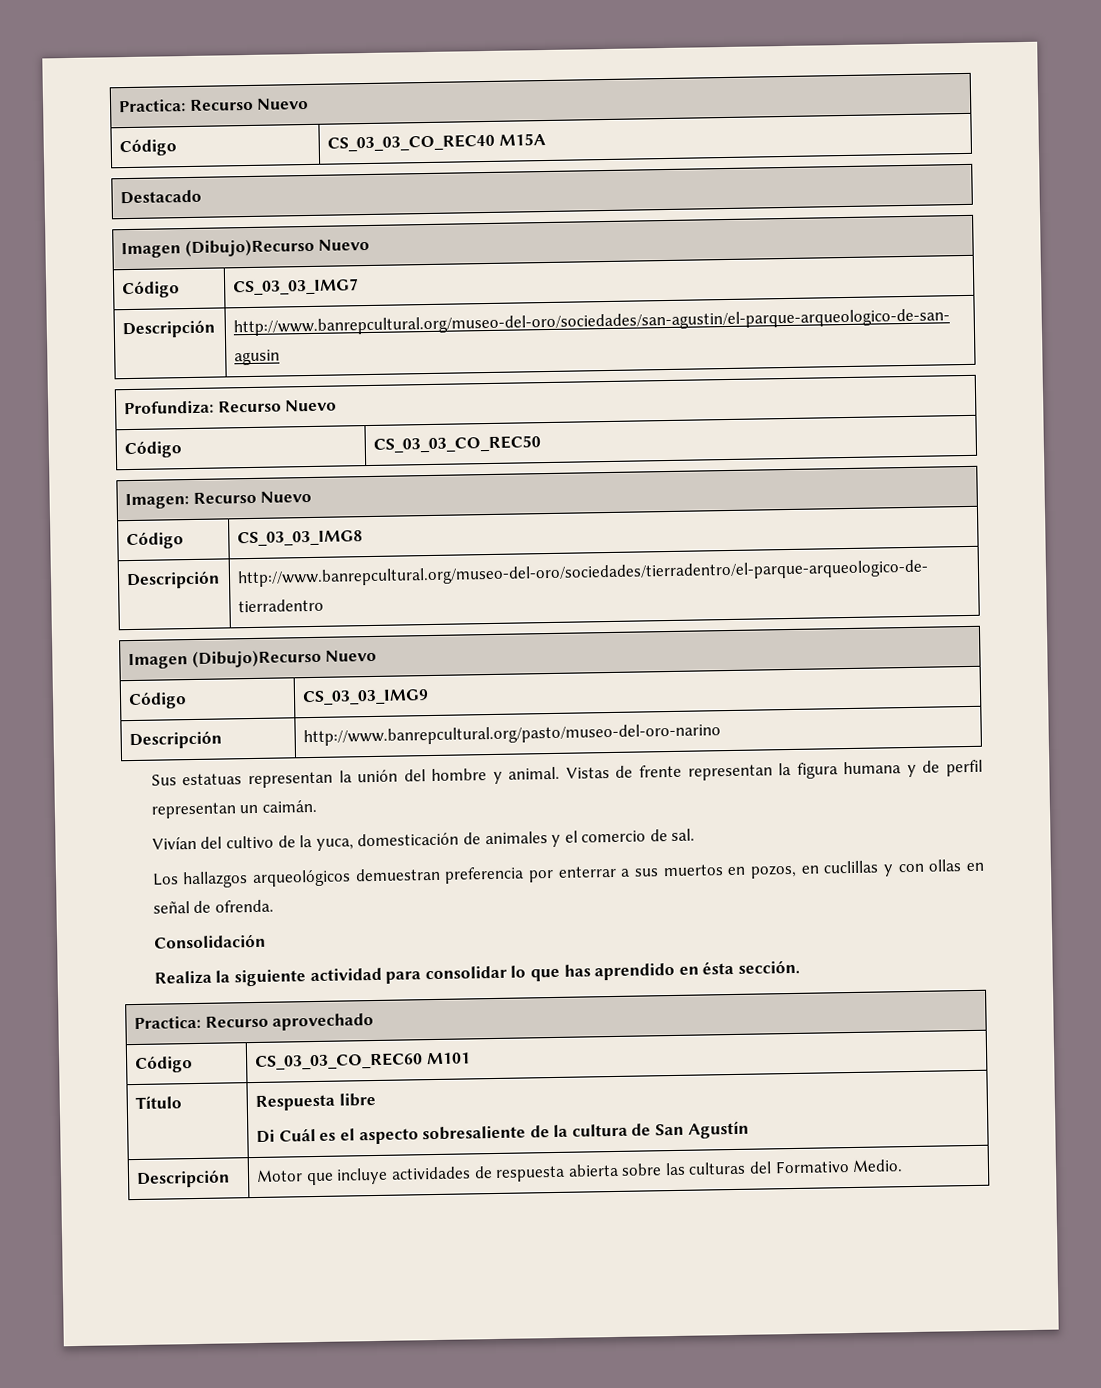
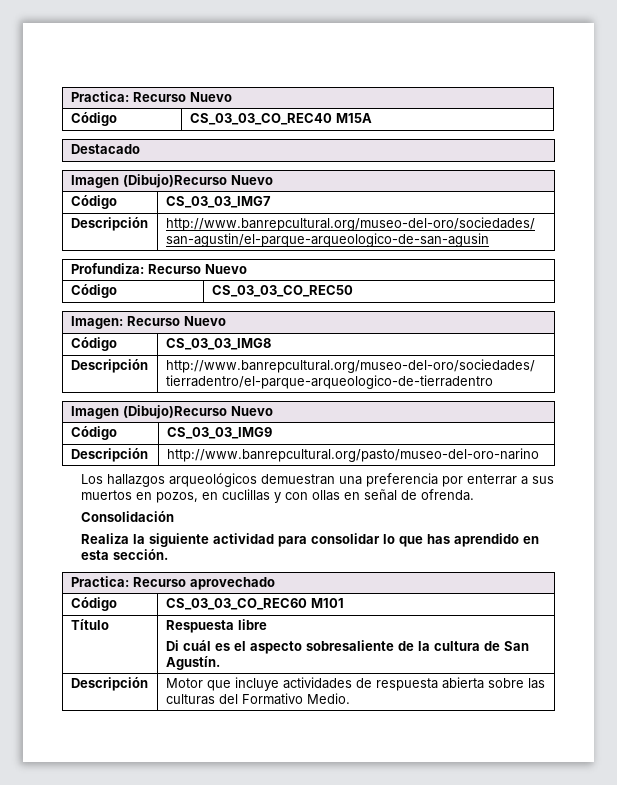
[150,759,983,789] [150,799,317,819] [151,828,696,851] // Sus estatuas representan la unión del hombre y animal. Vistas de frente representan la figura humana y de perfil representan un caimán. // Vivían del cultivo de la yuca, domesticación de animales y el comercio de sal. -> (539, 455) none
(441, 874) none -> [339,476,363,485] una
[702,960,735,975] ésta -> [81,550,110,560] esta
[278,1128,316,1142] Cuál -> [182,640,211,651] cuál
[687,1120,749,1139] Agustín -> [165,656,220,670] Agustín.

